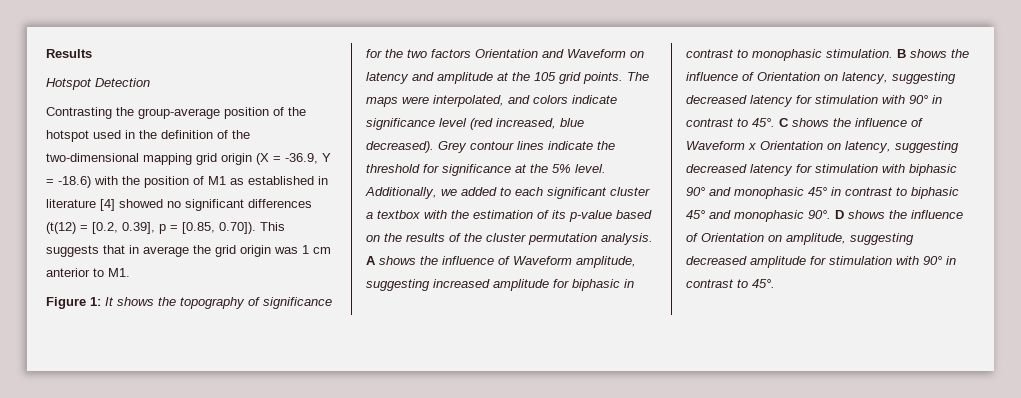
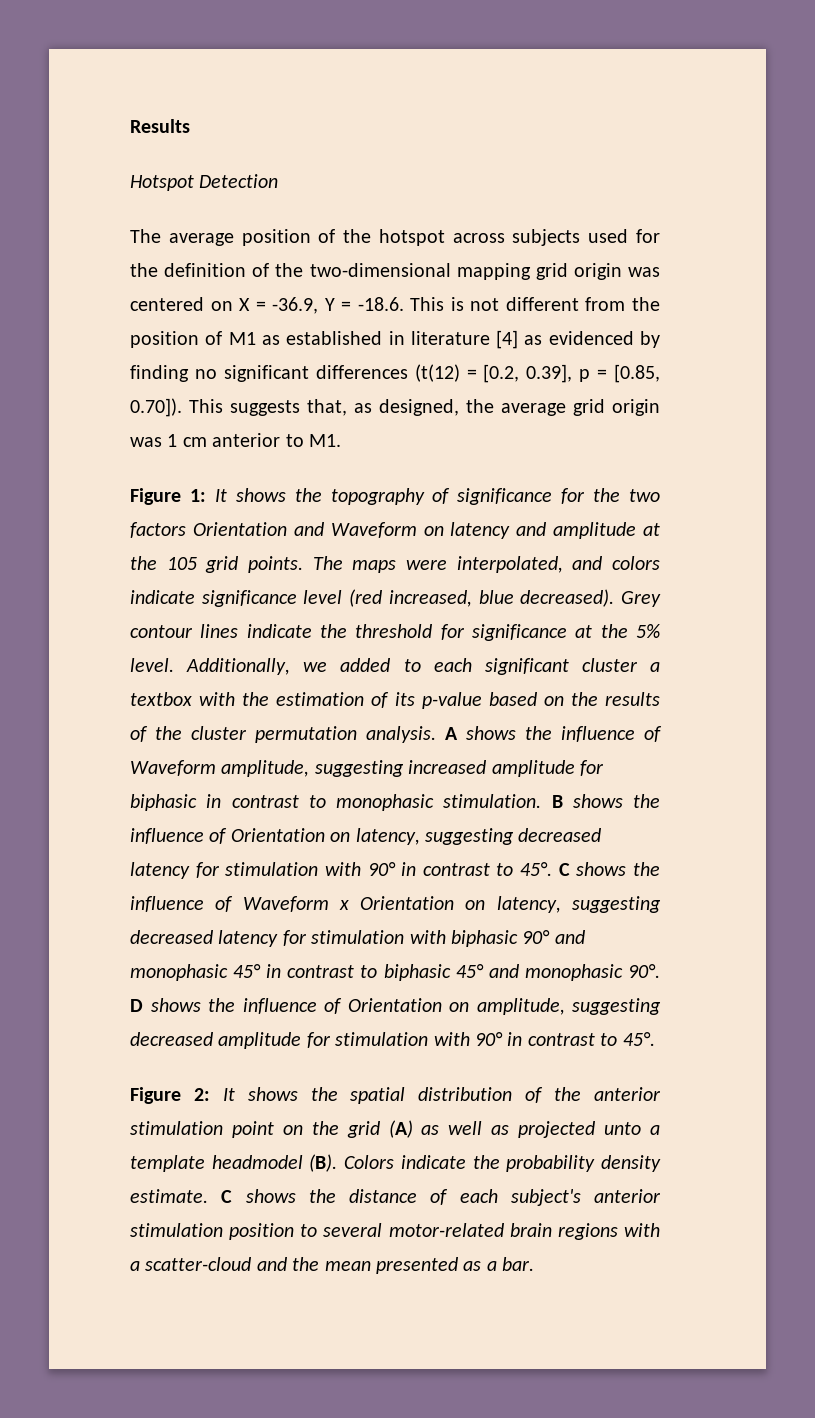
[46,107,220,119] Contrasting the group-average -> [130,229,234,246] The average
[93,130,135,139] used in -> [452,229,660,246] across subjects used for
[256,153,331,165] [46,176,118,188] (X = -36.9, Y = -18.6) with -> [628,267,660,277] [130,297,626,314] was centered on X = -36.9, Y = -18.6. This is not different from
[119,199,163,208] showed -> [524,331,660,348] [130,365,189,382] as evidenced by finding
[103,245,211,257] that in average the -> [307,399,566,416] that, as designed, the average
(775, 283) none -> [130,1087,662,1104] [130,1120,661,1138] [130,1154,661,1172] [130,1189,661,1206] [130,1223,660,1240] [130,1257,535,1274] // Figure 2: It shows the spatial distribution of the anterior stimulation point on the grid (A) as well as projected unto a template headmodel (B). Colors indicate the probability density estimate. C shows the distance of each subject's anterior stimulation position to several motor-related brain regions with a scatter-cloud and the mean presented as a bar.

